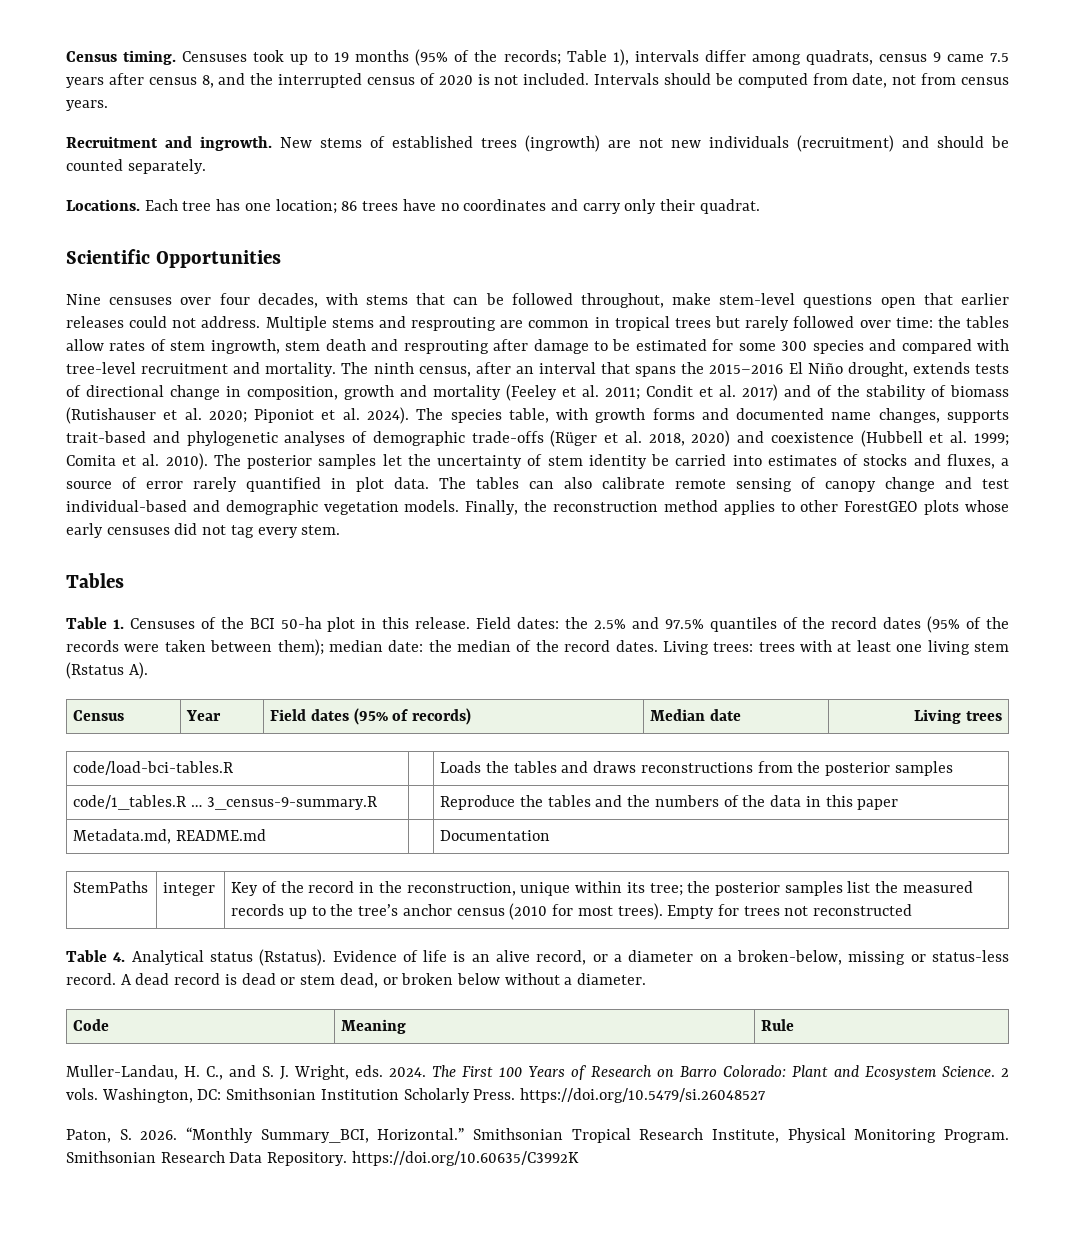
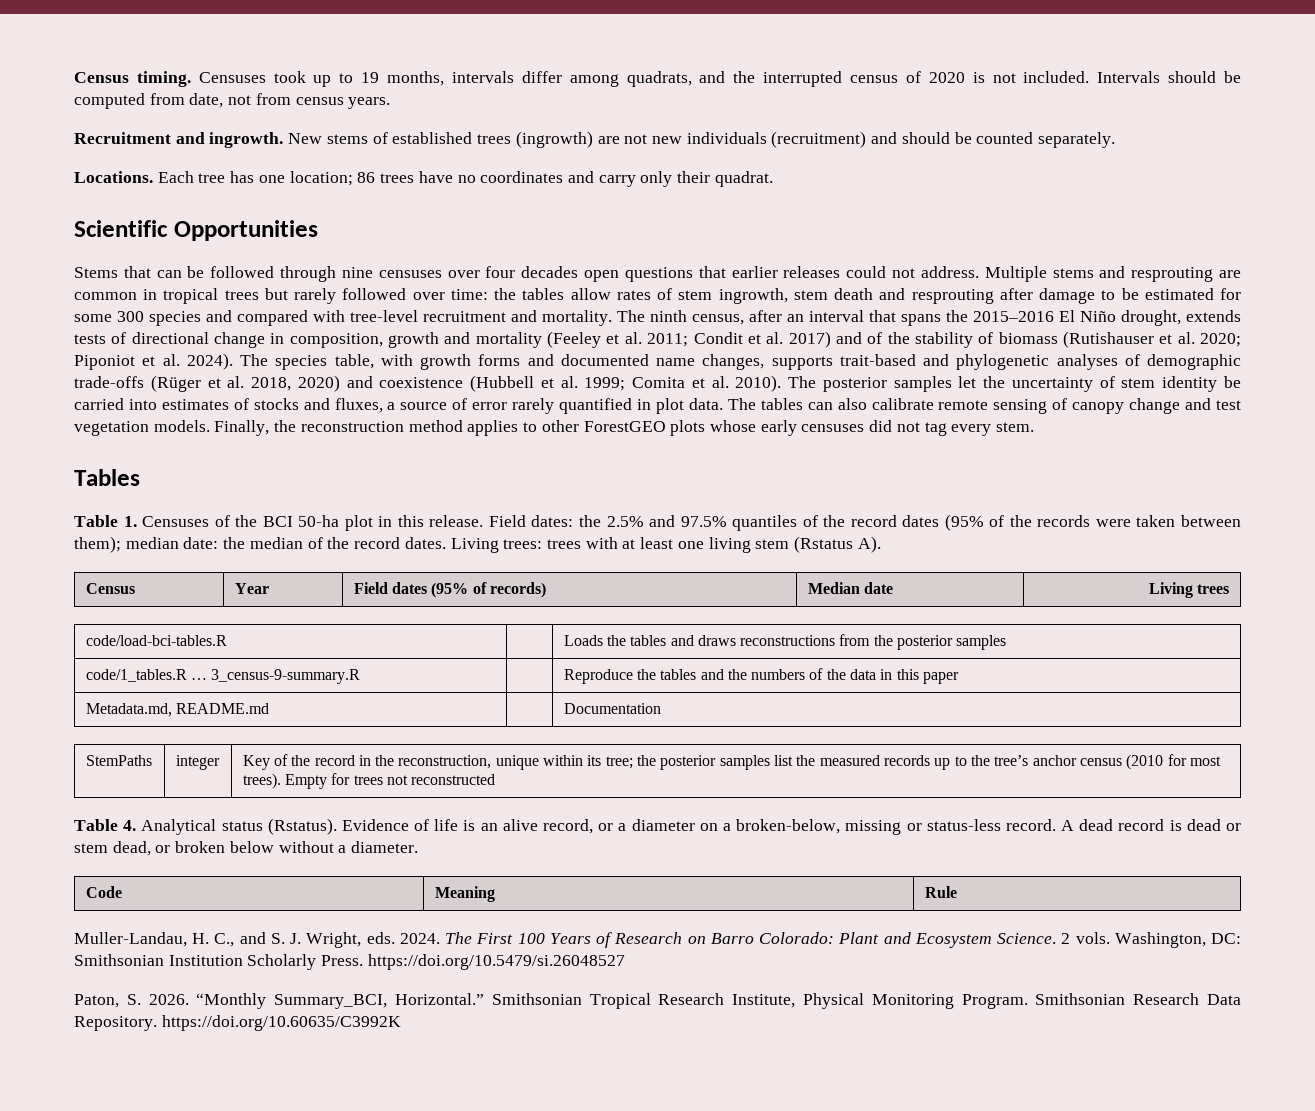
[355,49,1009,66] [66,73,214,88] months (95% of the records; Table 1), intervals differ among quadrats, census 9 came 7.5 years after census 8, -> [387,71,692,87] months, intervals differ among quadrats,
[66,293,916,308] Nine censuses over four decades, with stems that can be followed throughout, make stem-level questions open -> [74,266,693,282] Stems that can be followed through nine censuses over four decades open questions
[66,500,318,515] individual-based and demographic -> (1242, 405) none

